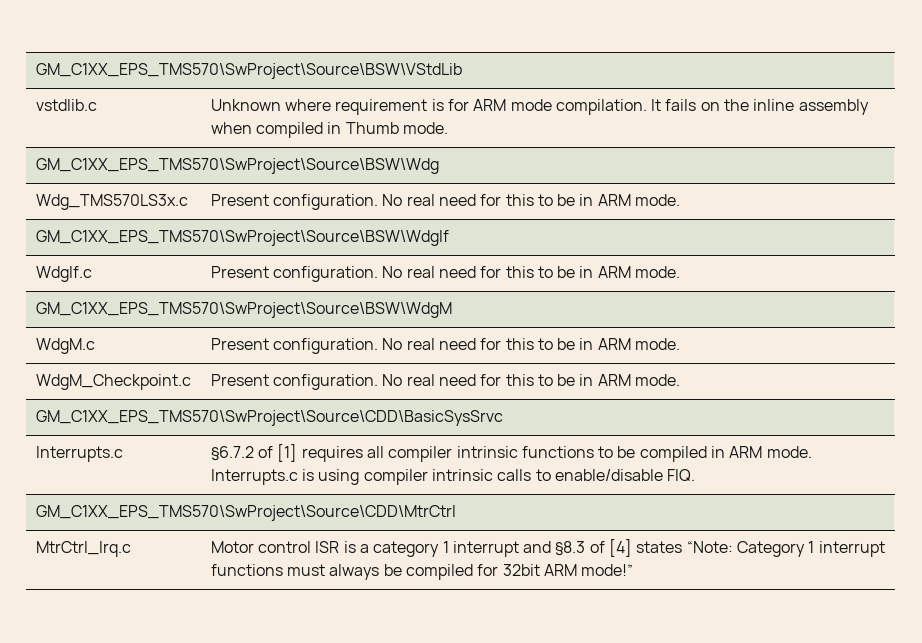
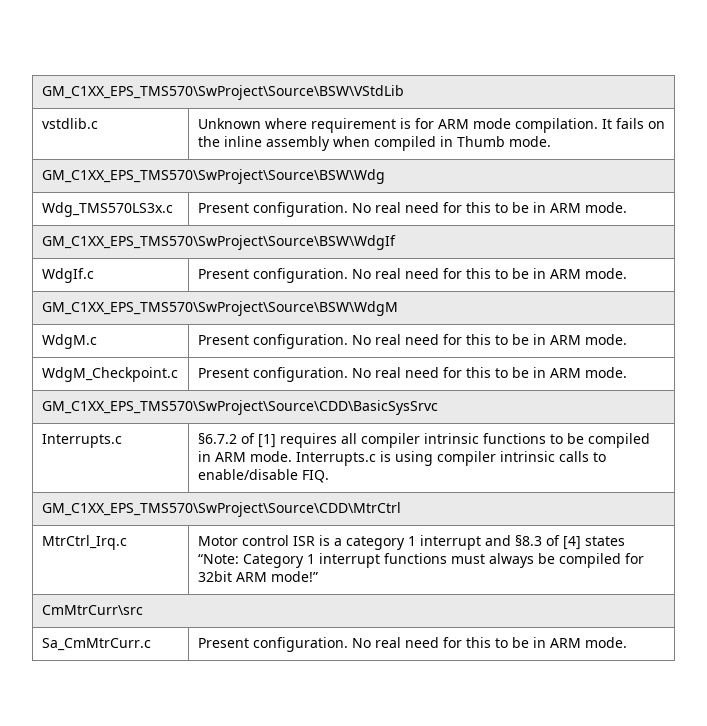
(634, 570) none -> [41,605,143,615] [41,638,151,651] [197,637,627,652] // CmMtrCurr\src // Sa_CmMtrCurr.c | Present configuration. No real need for this to be in ARM mode.

